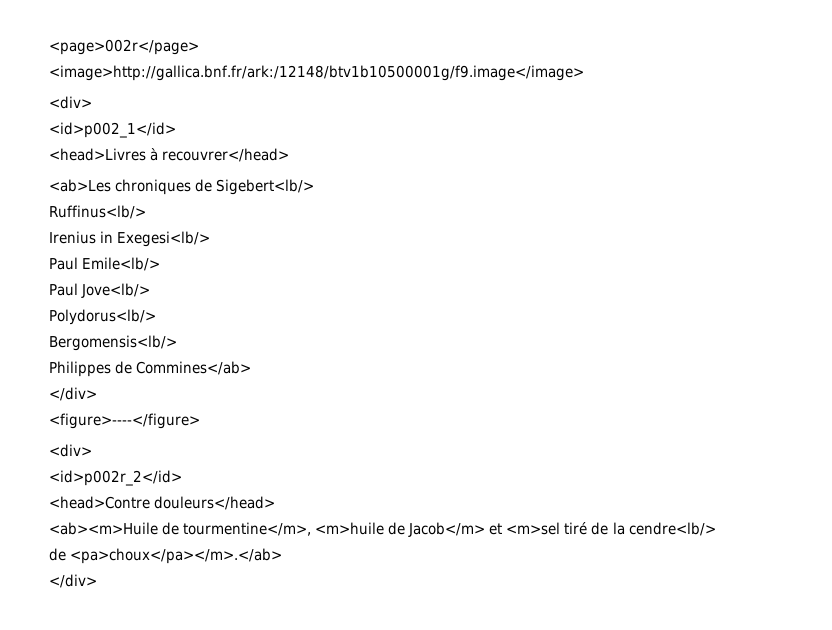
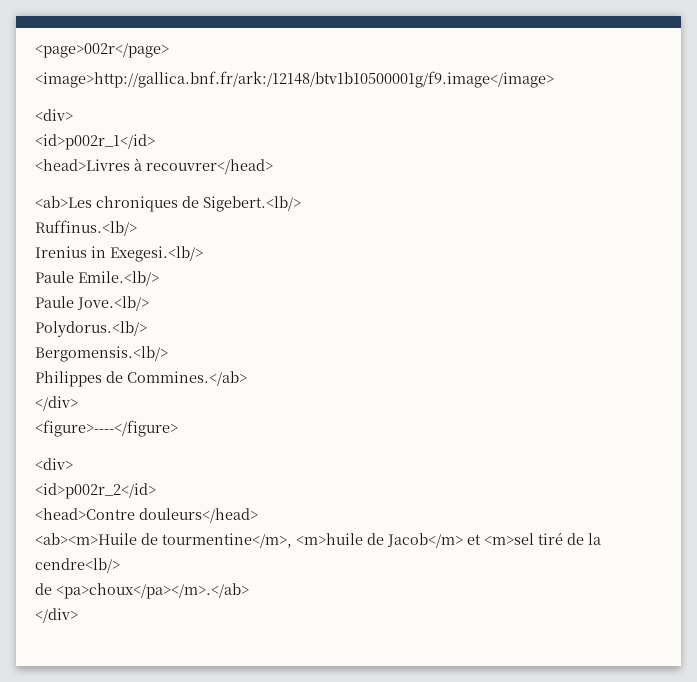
[49,122,176,138] <id>p002_1</id> -> [35,134,155,150] <id>p002r_1</id>
[216,179,315,195] [49,205,146,219] Sigebert<lb/> // Ruffinus<lb/> -> [203,196,301,212] [35,220,137,236] Sigebert.<lb/> // Ruffinus.<lb/>
[117,231,211,247] [49,257,161,271] [49,283,151,298] [49,309,156,325] [49,335,177,351] Exegesi<lb/> // Paul Emile<lb/> // Paul Jove<lb/> // Polydorus<lb/> // Bergomensis<lb/> -> [110,246,203,262] [35,271,159,286] [35,296,149,311] [35,321,147,337] [35,346,168,362] Exegesi.<lb/> // Paule Emile.<lb/> // Paule Jove.<lb/> // Polydorus.<lb/> // Bergomensis.<lb/>
[136,361,252,375] Commines</ab> -> [127,371,247,386] Commines.</ab>

